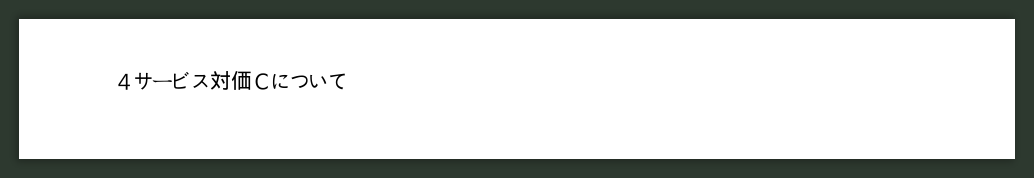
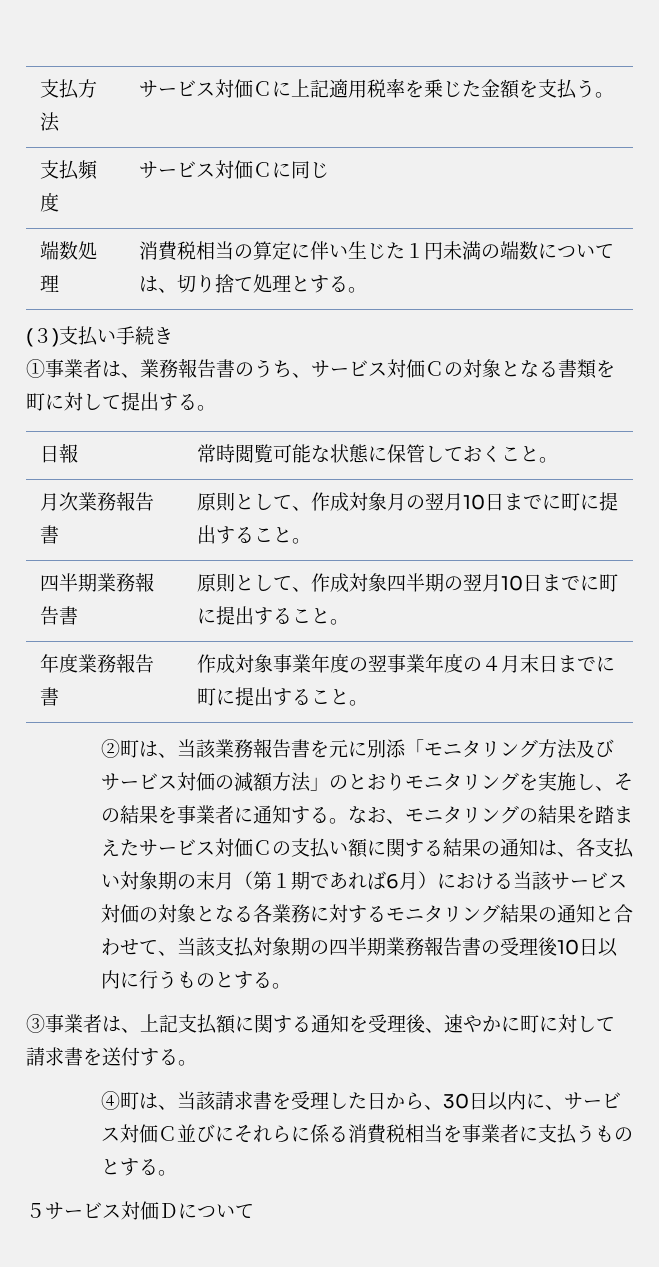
[115,71,290,90] ４サービス対価Ｃに -> [40,79,98,99] [40,112,61,132] [139,79,615,99] [40,160,98,180] [40,193,60,212] [139,160,330,179] [40,241,98,260] [40,275,60,292] [139,241,615,261] [139,274,368,293] [26,326,173,347] [26,358,615,379] [26,392,216,411] [40,443,79,463] [197,444,559,463] [40,491,155,511] [40,525,60,544] [197,492,619,512] [197,525,312,544] [40,572,155,592] [40,606,79,625] [197,573,619,593] [197,606,350,625] [40,653,155,673] [40,687,60,706] [197,654,616,674] [197,687,369,706] [100,738,614,759] [100,772,633,792] [100,805,633,824] [100,838,634,858] [100,871,627,891] [100,904,633,923] [100,936,618,957] [100,970,291,989] [26,1014,615,1034] [26,1047,197,1066] [100,1091,621,1111] [100,1124,633,1144] [100,1158,177,1176] [26,1201,197,1220] 支払方法 | サービス対価Ｃに上記適用税率を乗じた金額を支払う。 // 支払頻度 | サービス対価Ｃに同じ // 端数処理 | 消費税相当の算定に伴い生じた１円未満の端数については、切り捨て処理とする。 // (３)支払い手続き // ①事業者は、業務報告書のうち、サービス対価Ｃの対象となる書類を町に対して提出する。 // 日報 | 常時閲覧可能な状態に保管しておくこと。 // 月次業務報告書 | 原則として、作成対象月の翌月10日までに町に提出すること。 // 四半期業務報告書 | 原則として、作成対象四半期の翌月10日までに町に提出すること。 // 年度業務報告書 | 作成対象事業年度の翌事業年度の４月末日までに町に提出すること。 // ②町は、当該業務報告書を元に別添「モニタリング方法及びサービス対価の減額方法」のとおりモニタリングを実施し、その結果を事業者に通知する。なお、モニタリングの結果を踏まえたサービス対価Ｃの支払い額に関する結果の通知は、各支払い対象期の末月（第１期であれば6月）における当該サービス対価の対象となる各業務に対するモニタリング結果の通知と合わせて、当該支払対象期の四半期業務報告書の受理後10日以内に行うものとする。 // ③事業者は、上記支払額に関する通知を受理後、速やかに町に対して請求書を送付する。 // ④町は、当該請求書を受理した日から、30日以内に、サービス対価Ｃ並びにそれらに係る消費税相当を事業者に支払うものとする。 // ５サービス対価Ｄに

